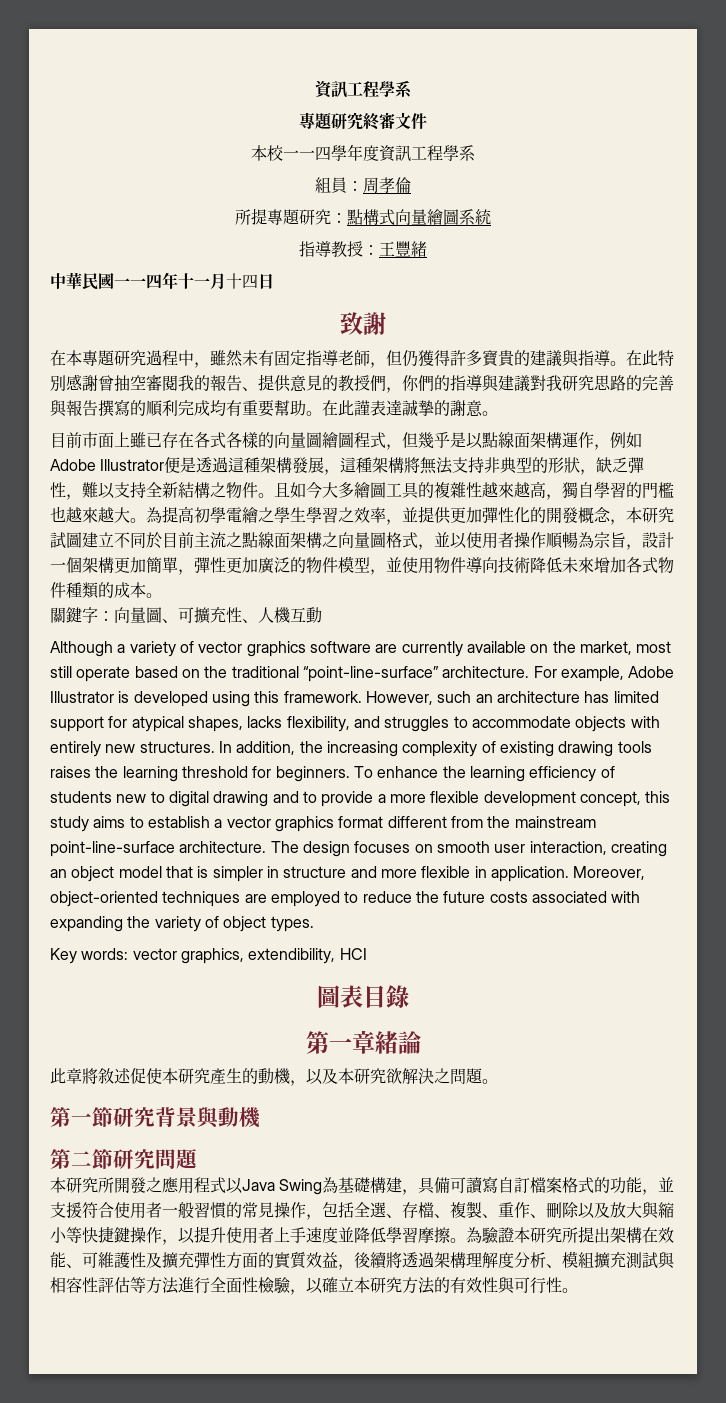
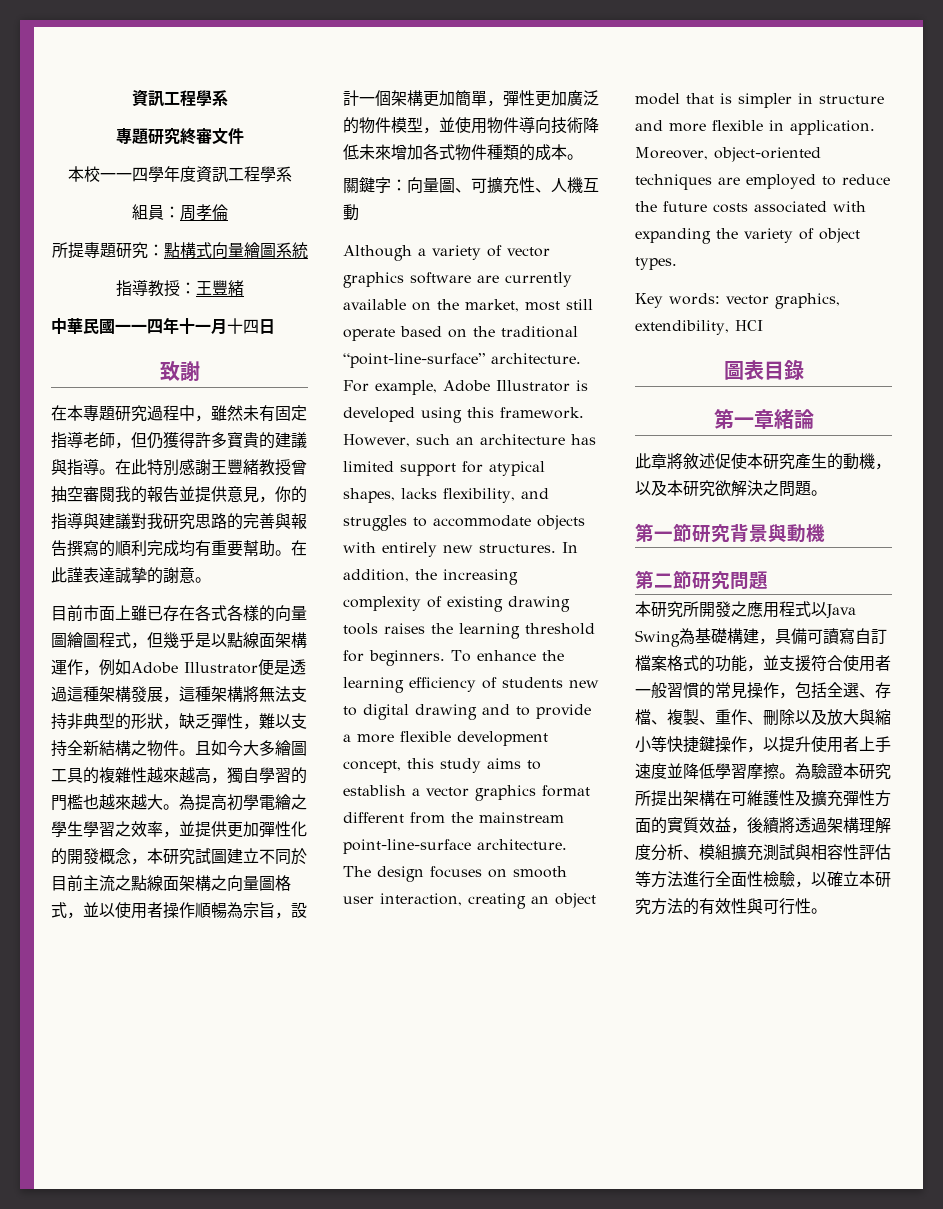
(98, 383) none -> [211,459,291,476] 王豐緒教授
[242,387,258,391] 、 -> [179,486,195,501] 並
[322,375,434,393] 的教授們，你們 -> [259,486,291,503] ，你
[658,1227,674,1243] [50,1252,82,1268] 效能、 -> (731, 798) none

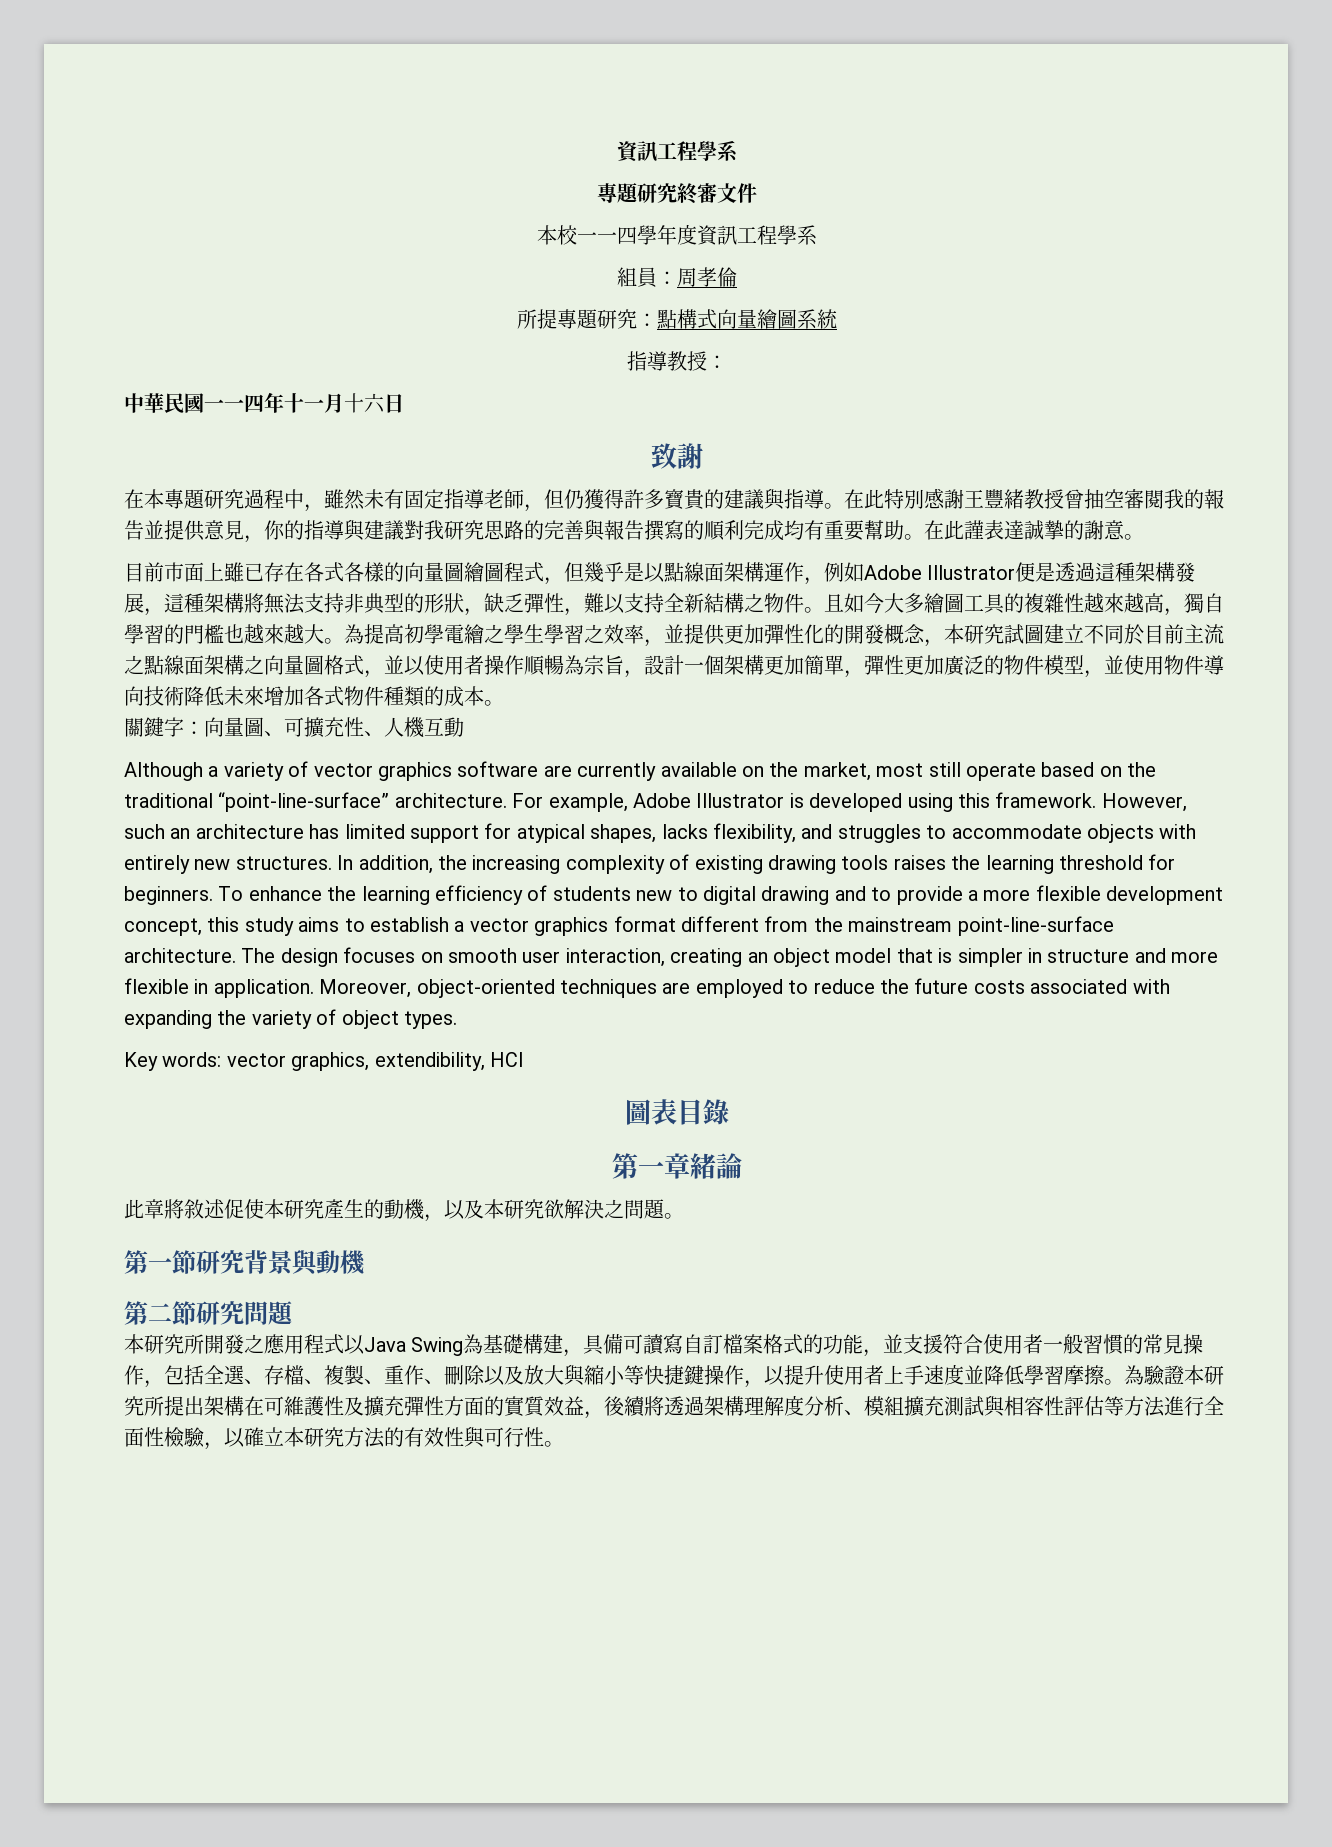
[195,280,244,296] 王豐緒 -> (727, 362) none
[243,319,259,334] 四 -> [364,393,385,413] 六

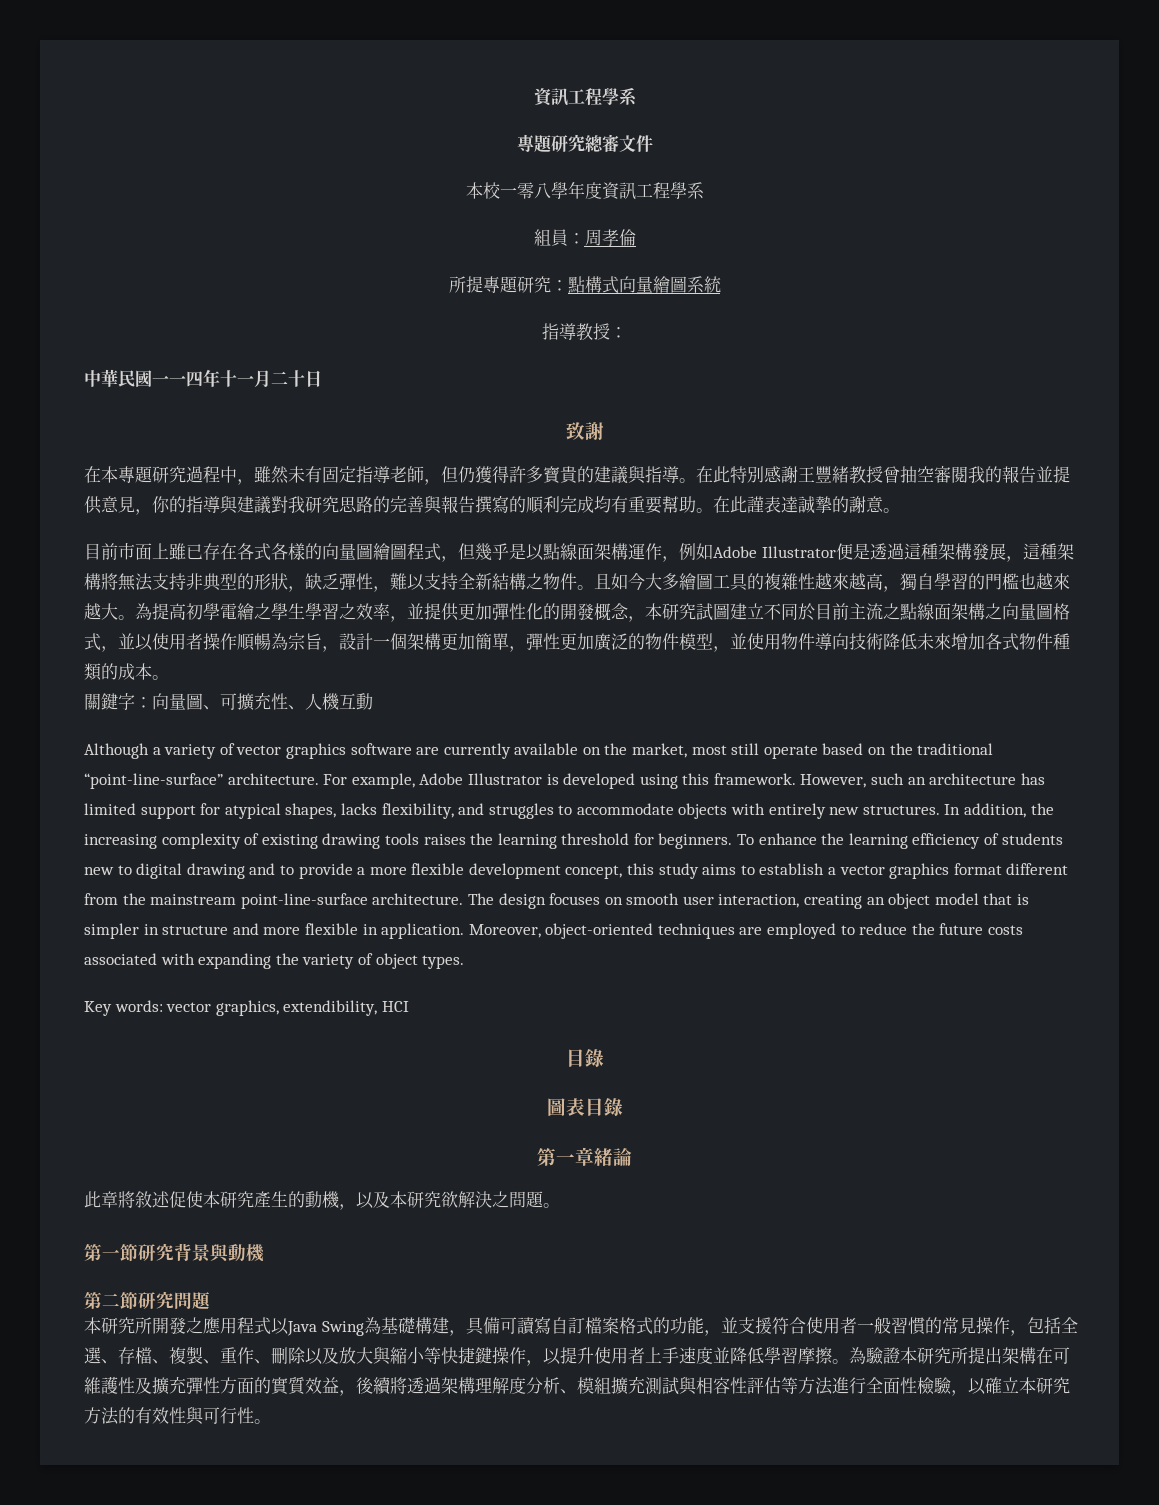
[677,183,697,204] 終 -> [584,135,604,152] 總
[597,227,637,244] 一四 -> [516,182,551,199] 零八
[344,393,385,413] 十六 -> [271,370,305,387] 二十
(524, 1059) none -> [565,1049,604,1067] // 目錄

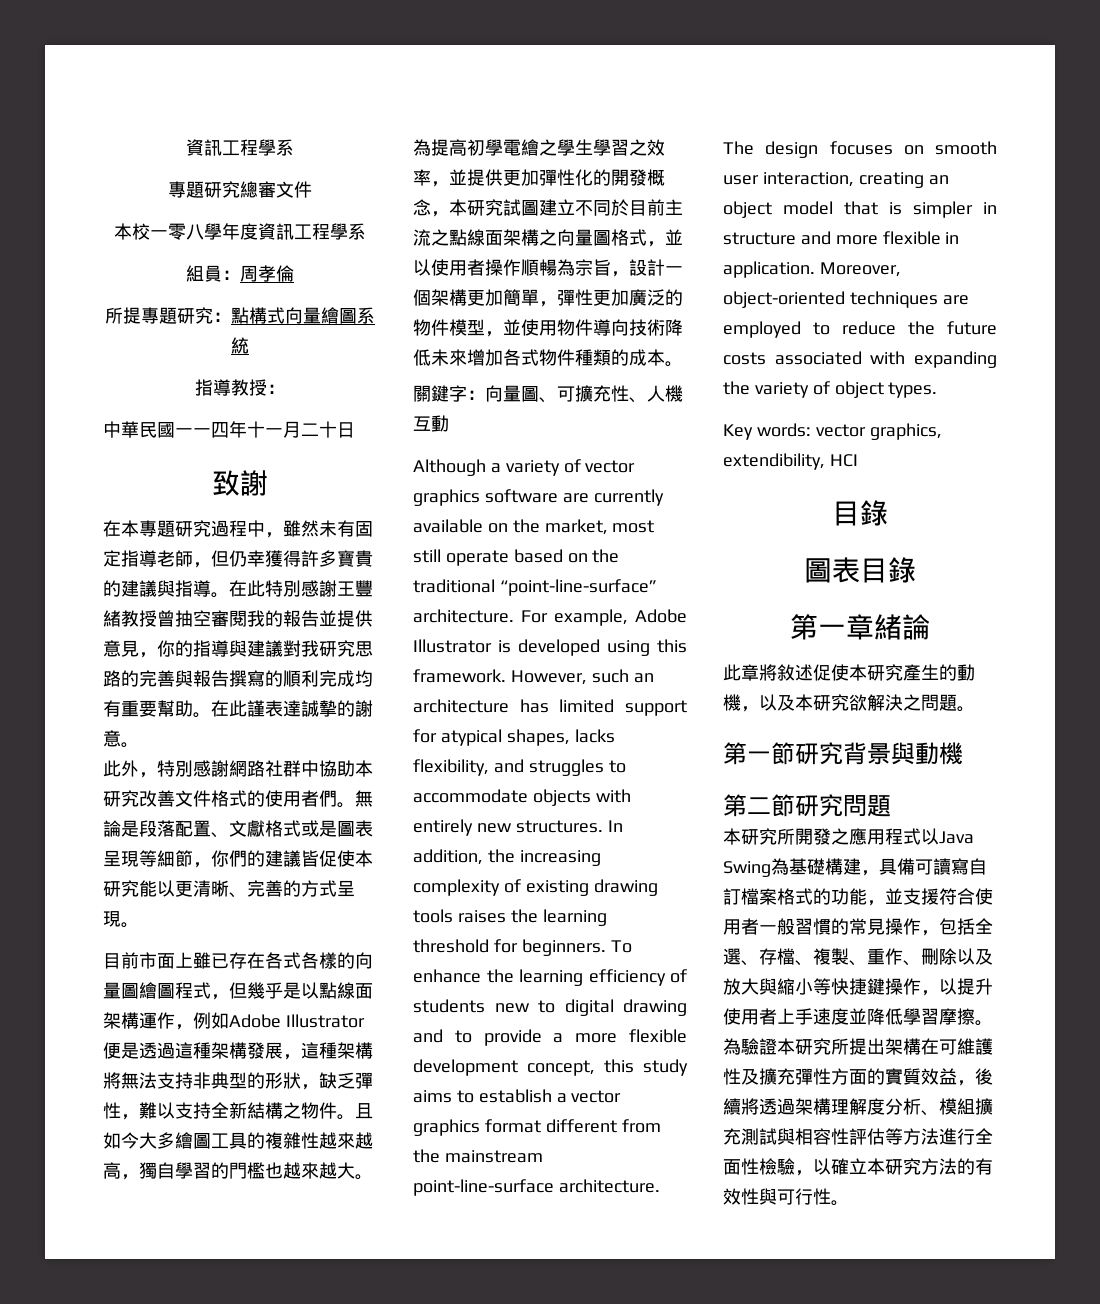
(475, 474) none -> [247,550,265,567] 幸
(900, 510) none -> [103,760,373,778] [103,790,373,808] [103,820,373,838] [103,850,373,868] [103,880,355,898] [103,911,139,928] // 此外，特別感謝網路社群中協助本研究改善文件格式的使用者們。無論是段落配置、文獻格式或是圖表呈現等細節，你們的建議皆促使本研究能以更清晰、完善的方式呈現。

